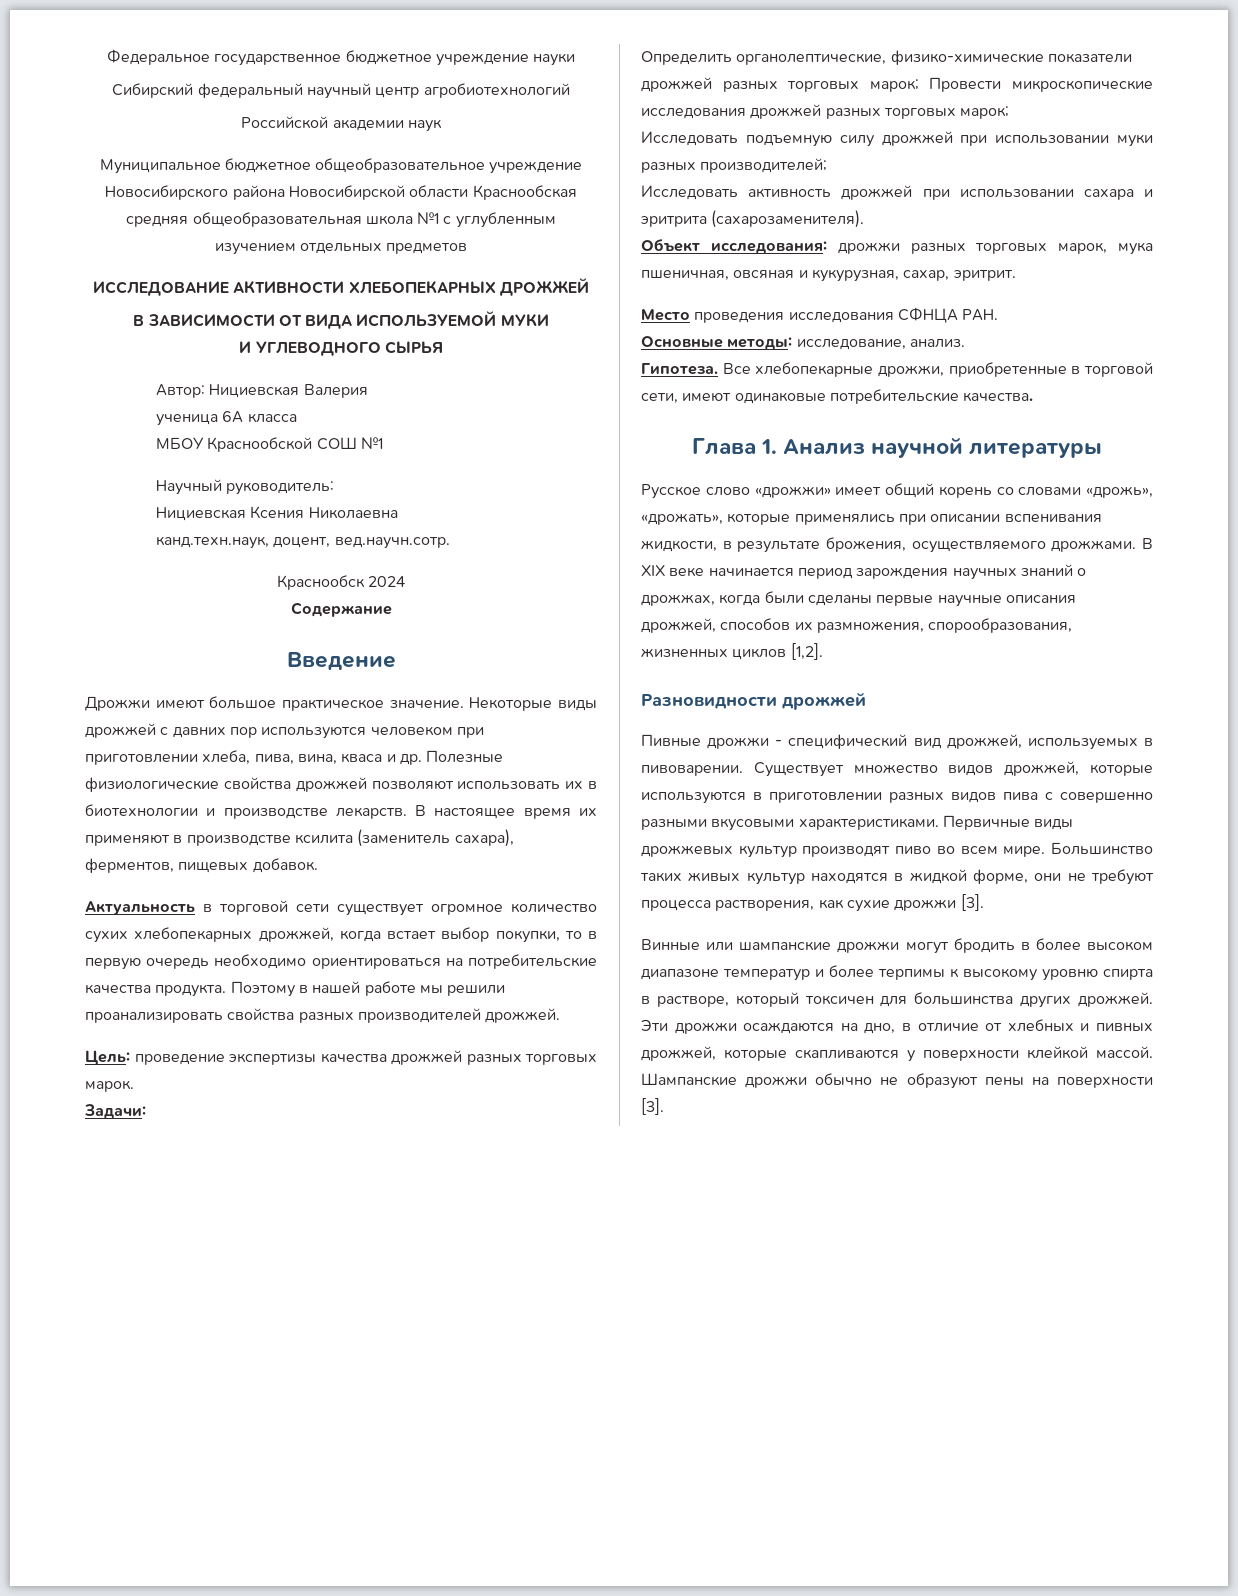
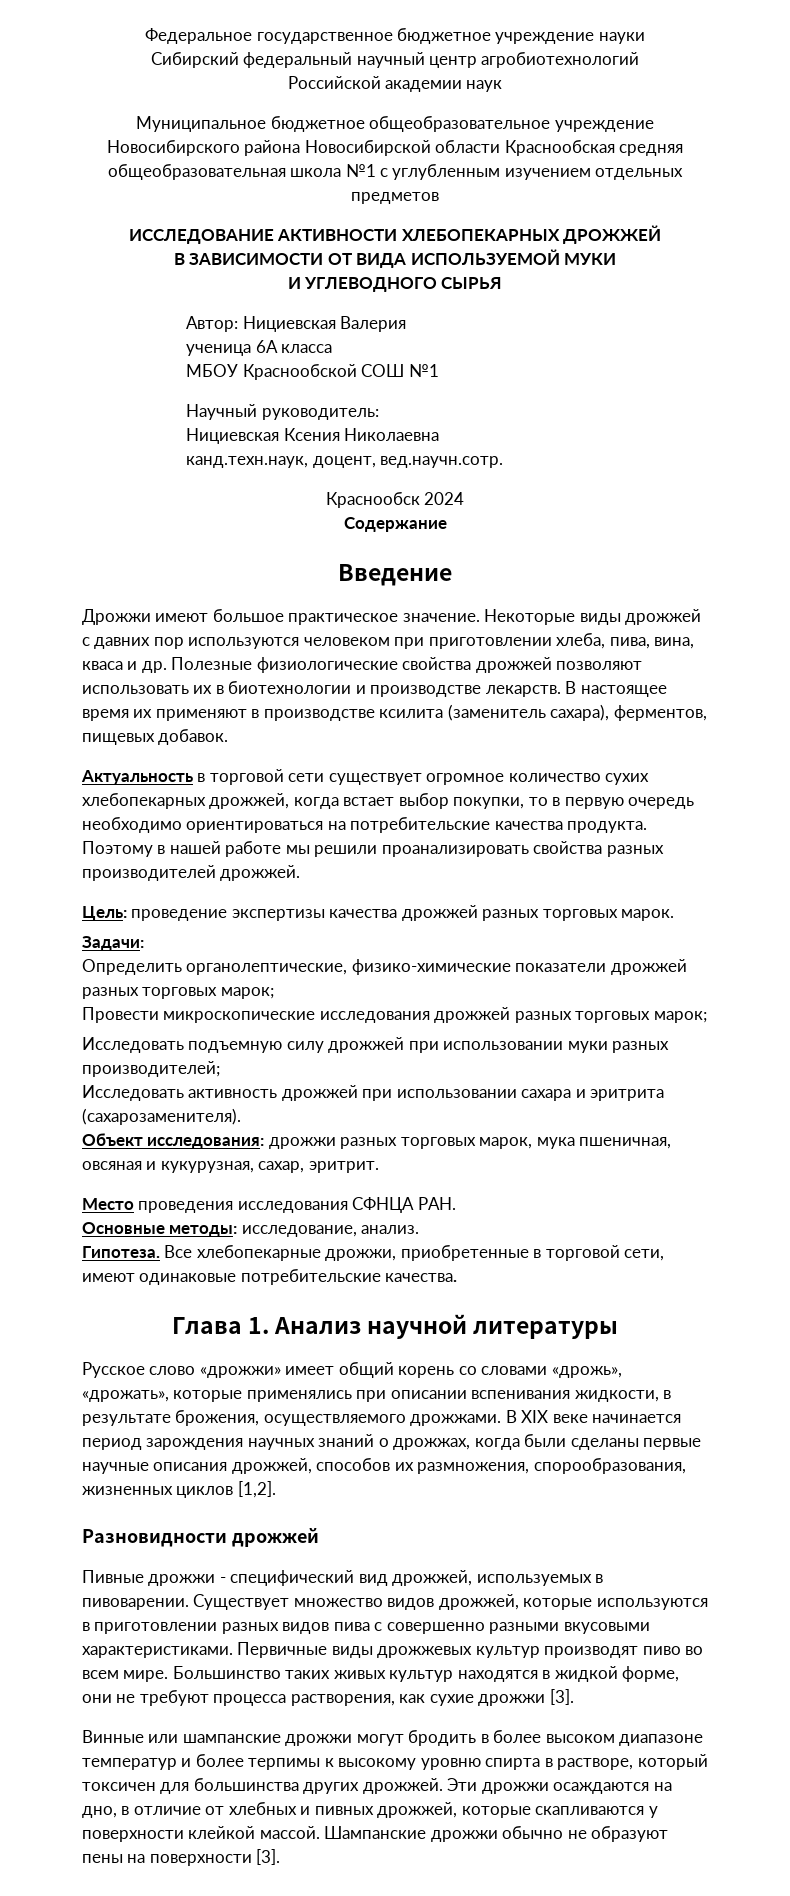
(919, 85) none -> (274, 993) //

